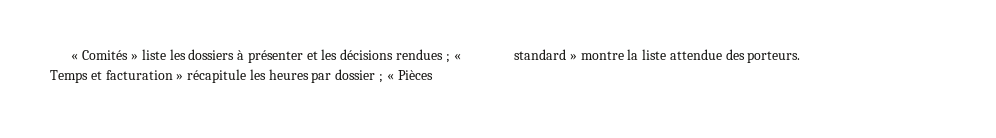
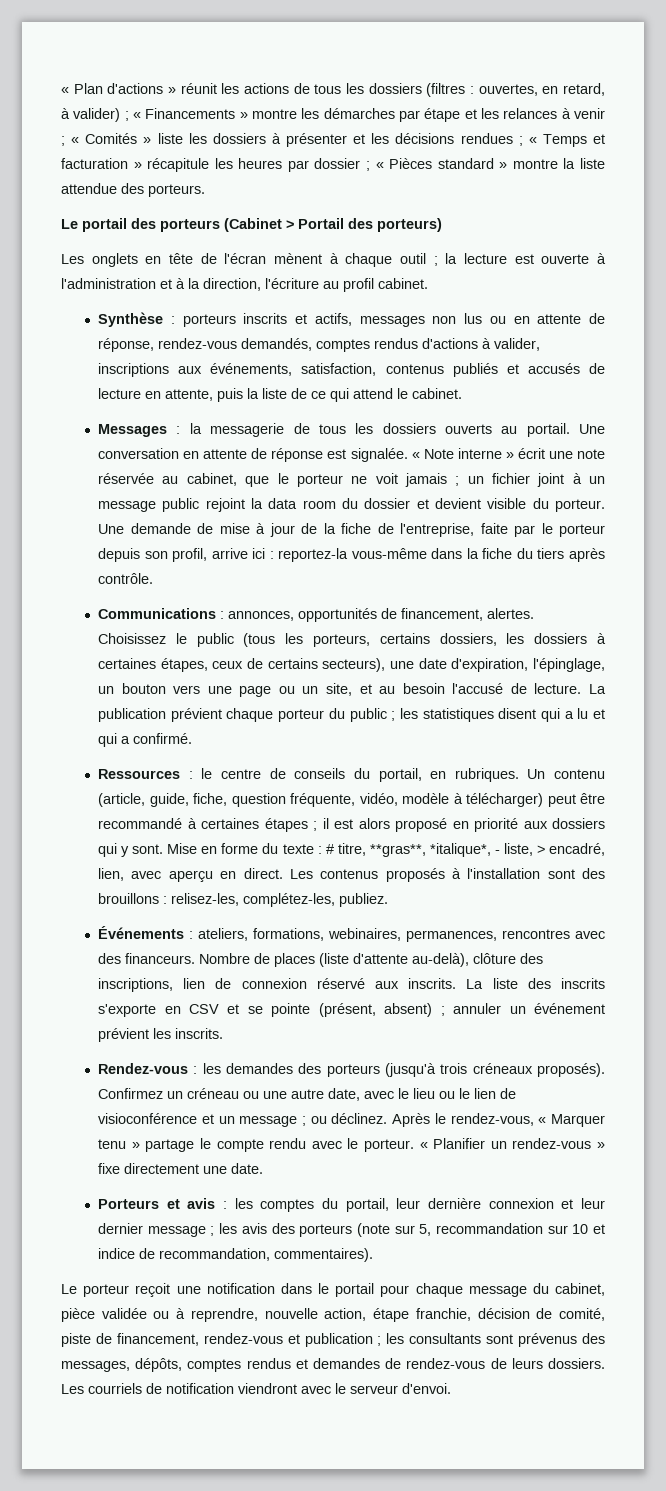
[71,53,79,60] « -> [61,83,606,97] [61,108,605,122] [61,136,80,146] « Plan d'actions » réunit les actions de tous les dossiers (filtres : ouvertes, en retard, à valider) ; « Financements » montre les démarches par étape et les relances à venir ; «
(801, 57) none -> [61,218,442,232] [61,253,607,267] [61,278,428,292] [98,312,606,327] [98,338,541,352] [98,363,606,377] [98,388,463,402] [98,423,605,437] [98,448,605,462] [98,473,605,487] [98,498,605,512] [98,523,605,537] [98,548,605,562] [98,573,154,584] [98,608,535,622] [98,633,607,647] [98,658,605,672] [98,683,606,697] [98,708,606,722] [98,733,193,747] [98,768,606,782] [98,793,606,807] [98,818,606,832] [98,843,606,857] [98,868,605,882] [98,893,389,907] [98,926,605,942] [98,953,544,967] [98,978,605,992] [98,1003,606,1017] [98,1028,224,1042] [98,1063,606,1077] [98,1088,517,1101] [98,1113,605,1127] [98,1138,606,1152] [98,1163,264,1174] [98,1198,605,1212] [98,1223,606,1237] [98,1248,374,1262] [61,1283,606,1297] [61,1308,606,1322] [61,1333,606,1347] [61,1358,605,1372] [61,1383,451,1394] // Le portail des porteurs (Cabinet > Portail des porteurs) // Les onglets en tête de l'écran mènent à chaque outil ; la lecture est ouverte à l'administration et à la direction, l'écriture au profil cabinet. // Synthèse : porteurs inscrits et actifs, messages non lus ou en attente de réponse, rendez-vous demandés, comptes rendus d'actions à valider, inscriptions aux événements, satisfaction, contenus publiés et accusés de lecture en attente, puis la liste de ce qui attend le cabinet. // Messages : la messagerie de tous les dossiers ouverts au portail. Une conversation en attente de réponse est signalée. « Note interne » écrit une note réservée au cabinet, que le porteur ne voit jamais ; un fichier joint à un message public rejoint la data room du dossier et devient visible du porteur. Une demande de mise à jour de la fiche de l'entreprise, faite par le porteur depuis son profil, arrive ici : reportez-la vous-même dans la fiche du tiers après contrôle. // Communications : annonces, opportunités de financement, alertes. Choisissez le public (tous les porteurs, certains dossiers, les dossiers à certaines étapes, ceux de certains secteurs), une date d'expiration, l'épinglage, un bouton vers une page ou un site, et au besoin l'accusé de lecture. La publication prévient chaque porteur du public ; les statistiques disent qui a lu et qui a confirmé. // Ressources : le centre de conseils du portail, en rubriques. Un contenu (article, guide, fiche, question fréquente, vidéo, modèle à télécharger) peut être recommandé à certaines étapes ; il est alors proposé en priorité aux dossiers qui y sont. Mise en forme du texte : # titre, **gras**, *italique*, - liste, > encadré, lien, avec aperçu en direct. Les contenus proposés à l'installation sont des brouillons : relisez-les, complétez-les, publiez. // Événements : ateliers, formations, webinaires, permanences, rencontres avec des financeurs. Nombre de places (liste d'attente au-delà), clôture des inscriptions, lien de connexion réservé aux inscrits. La liste des inscrits s'exporte en CSV et se pointe (présent, absent) ; annuler un événement prévient les inscrits. // Rendez-vous : les demandes des porteurs (jusqu'à trois créneaux proposés). Confirmez un créneau ou une autre date, avec le lieu ou le lien de visioconférence et un message ; ou déclinez. Après le rendez-vous, « Marquer tenu » partage le compte rendu avec le porteur. « Planifier un rendez-vous » fixe directement une date. // Porteurs et avis : les comptes du portail, leur dernière connexion et leur dernier message ; les avis des porteurs (note sur 5, recommandation sur 10 et indice de recommandation, commentaires). // Le porteur reçoit une notification dans le portail pour chaque message du cabinet, pièce validée ou à reprendre, nouvelle action, étape franchie, décision de comité, piste de financement, rendez-vous et publication ; les consultants sont prévenus des messages, dépôts, comptes rendus et demandes de rendez-vous de leurs dossiers. Les courriels de notification viendront avec le serveur d'envoi.

